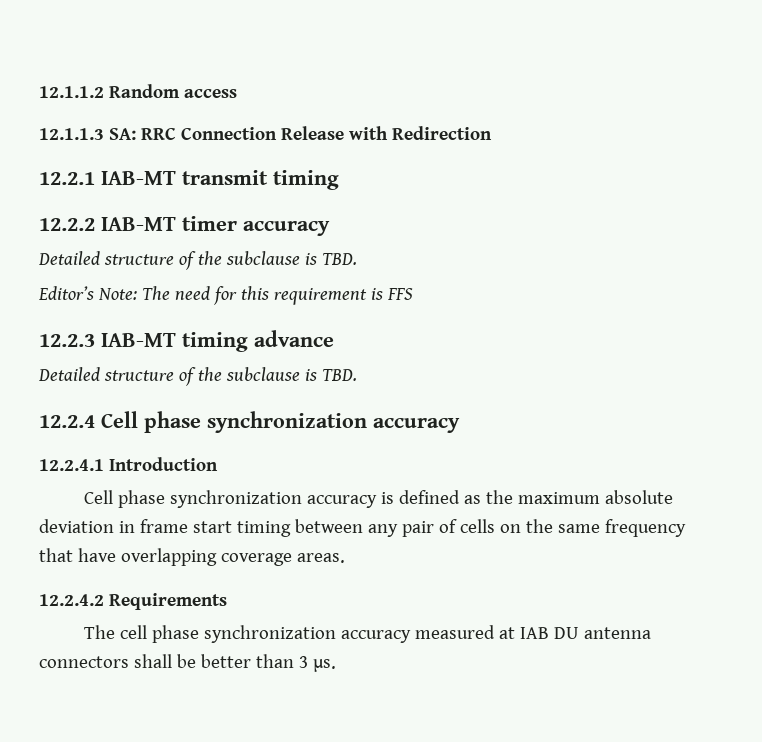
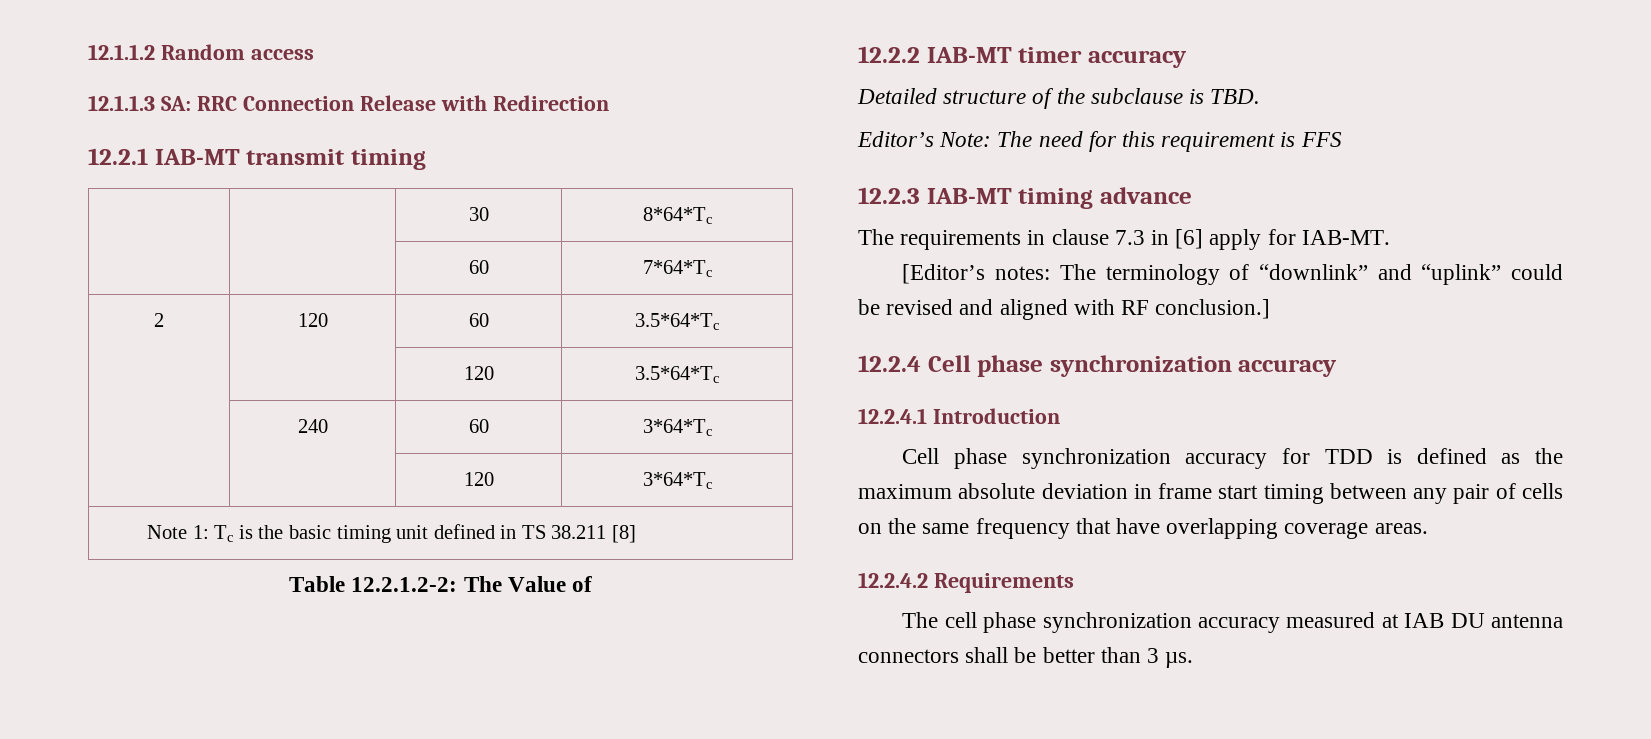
(339, 180) none -> [468,207,489,221] [642,207,712,224] [468,260,489,274] [642,260,712,277] [154,313,164,327] [297,313,328,327] [468,313,489,327] [635,313,719,330] [463,366,494,380] [635,366,719,383] [297,419,328,433] [468,419,489,433] [642,419,712,436] [463,472,494,486] [642,472,712,489] [147,524,636,543] [289,576,592,592] // | | 30 | 8*64*Tc // | | 60 | 7*64*Tc // 2 | 120 | 60 | 3.5*64*Tc // | | 120 | 3.5*64*Tc // | 240 | 60 | 3*64*Tc // | | 120 | 3*64*Tc // Note 1: Tc is the basic timing unit defined in TS 38.211 [8] // Table 12.2.1.2-2: The Value of
[38,367,357,386] Detailed structure of the subclause is TBD. -> [858,229,1390,250] [902,264,1563,285] [858,299,1271,320] The requirements in clause 7.3 in [6] apply for IAB-MT. // [Editor’s notes: The terminology of “downlink” and “uplink” could be revised and aligned with RF conclusion.]
(377, 501) none -> [1281,448,1373,464] for TDD

